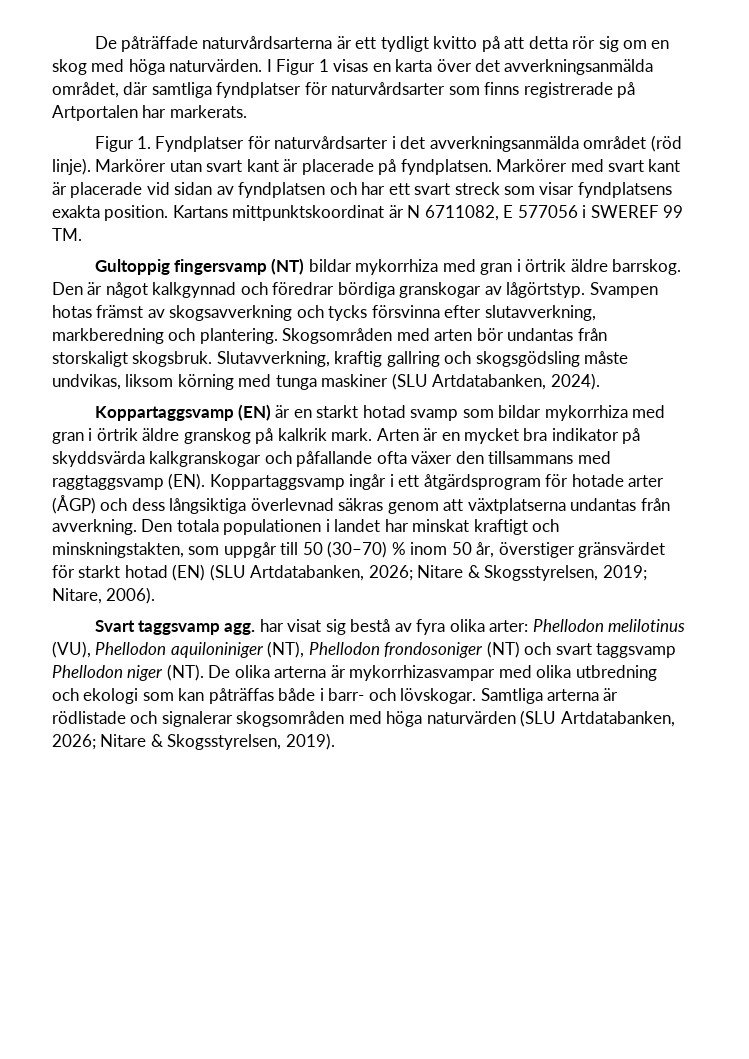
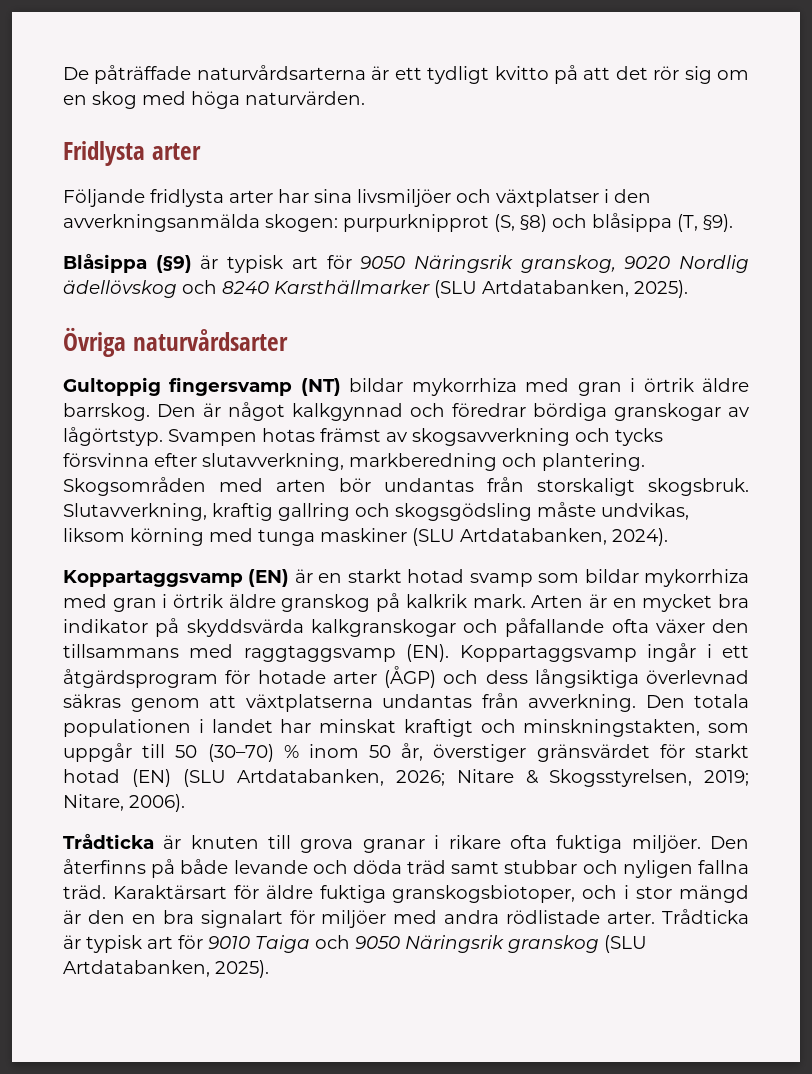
[528,36,568,49] detta -> [615,66,648,80] det
[266,59,654,75] [52,82,636,98] [52,105,247,121] [94,135,682,152] [52,158,681,175] [52,182,672,198] [52,205,684,221] [52,228,82,241] I Figur 1 visas en karta över det avverkningsanmälda området, där samtliga fyndplatser för naturvårdsarter som finns registrerade på Artportalen har markerats. // Figur 1. Fyndplatser för naturvårdsarter i det avverkningsanmälda området (röd linje). Markörer utan svart kant är placerade på fyndplatsen. Markörer med svart kant är placerade vid sidan av fyndplatsen och har ett svart streck som visar fyndplatsens exakta position. Kartans mittpunktskoordinat är N 6711082, E 577056 i SWEREF 99 TM. -> [63,141,201,166] [63,189,651,207] [63,213,733,232] [63,253,749,273] [63,280,688,298] [63,327,288,357] // Fridlysta arter // Följande fridlysta arter har sina livsmiljöer och växtplatser i den avverkningsanmälda skogen: purpurknipprot (S, §8) och blåsippa (T, §9). // Blåsippa (§9) är typisk art för 9050 Näringsrik granskog, 9020 Nordlig ädellövskog och 8240 Karsthällmarker (SLU Artdatabanken, 2025). // Övriga naturvårdsarter
[94,619,685,635] [52,641,677,658] [52,664,657,681] [52,688,619,704] [52,710,675,727] [52,733,335,750] Svart taggsvamp agg. har visat sig bestå av fyra olika arter: Phellodon melilotinus (VU), Phellodon aquiloniniger (NT), Phellodon frondosoniger (NT) och svart taggsvamp Phellodon niger (NT). De olika arterna är mykorrhizasvampar med olika utbredning och ekologi som kan påträffas både i barr- och lövskogar. Samtliga arterna är rödlistade och signalerar skogsområden med höga naturvärden (SLU Artdatabanken, 2026; Nitare & Skogsstyrelsen, 2019). -> [63,833,750,853] [63,859,749,878] [63,885,750,903] [63,909,749,928] [63,935,647,953] [63,960,269,978] Trådticka är knuten till grova granar i rikare ofta fuktiga miljöer. Den återfinns på både levande och döda träd samt stubbar och nyligen fallna träd. Karaktärsart för äldre fuktiga granskogsbiotoper, och i stor mängd är den en bra signalart för miljöer med andra rödlistade arter. Trådticka är typisk art för 9010 Taiga och 9050 Näringsrik granskog (SLU Artdatabanken, 2025).

